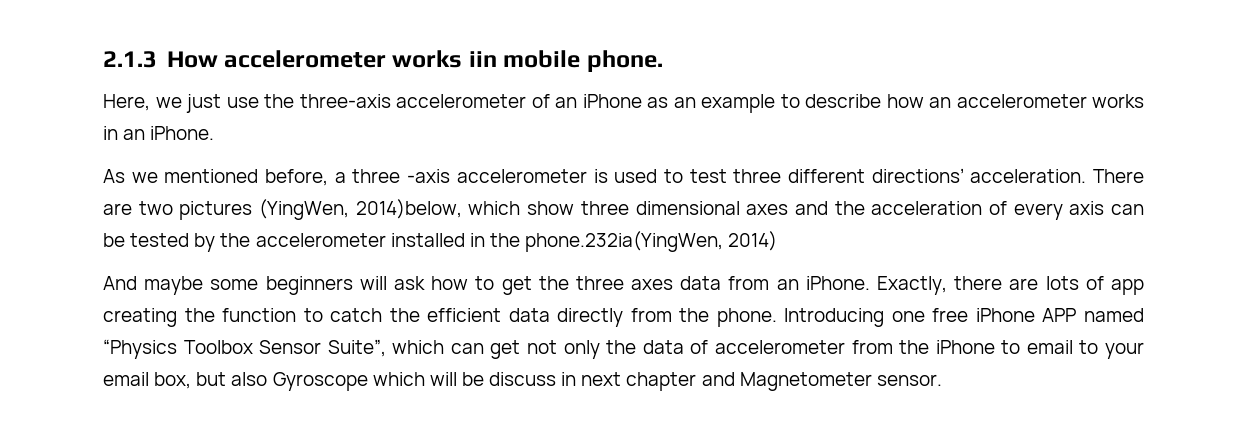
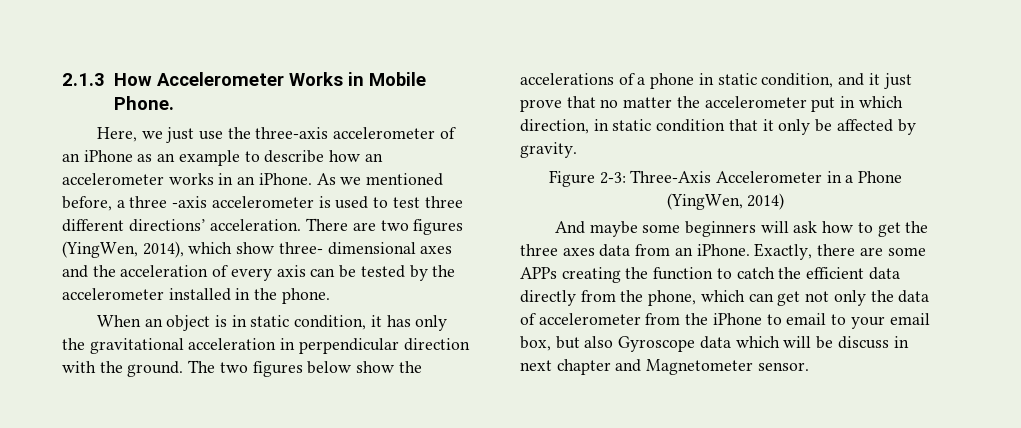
[223,50,663,72] accelerometer works iin mobile phone. -> [156,72,426,86] [113,96,174,110] Accelerometer Works in Mobile Phone.
(215, 133) // -> (312, 179) none
[179,199,462,220] pictures (YingWen, 2014)below, -> [413,219,464,235] [62,241,184,258] figures (YingWen, 2014),
[580,201,629,215] three -> [278,242,323,254] three-
[525,231,724,252] phone.232ia(YingWen, -> [281,288,330,304] [96,315,448,331] [62,338,470,354] [62,360,422,377] [520,73,912,89] [520,96,903,112] [520,119,916,135] [520,142,577,158] [548,170,903,187] [666,193,743,210] phone. // When an object is in static condition, it has only the gravitational acceleration in perpendicular direction with the ground. The two figures below show the accelerations of a phone in static condition, and it just prove that no matter the accelerometer put in which direction, in static condition that it only be affected by gravity. // Figure 2-3: Three-Axis Accelerometer in a Phone (YingWen,
[1045,276,1144,295] lots of app -> [887,247,926,256] [520,267,557,279] some APPs
[716,308,1144,327] [103,339,386,359] phone. Introducing one free iPhone APP named “Physics Toolbox Sensor Suite”, -> [648,290,697,306] phone,
(368, 381) none -> [699,336,731,349] data

